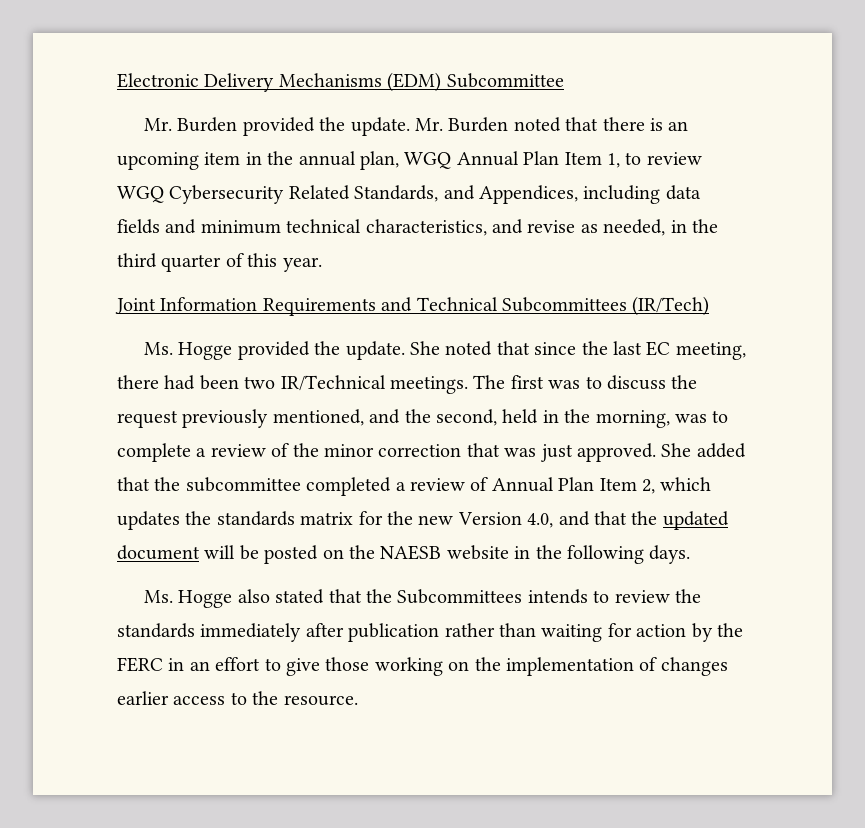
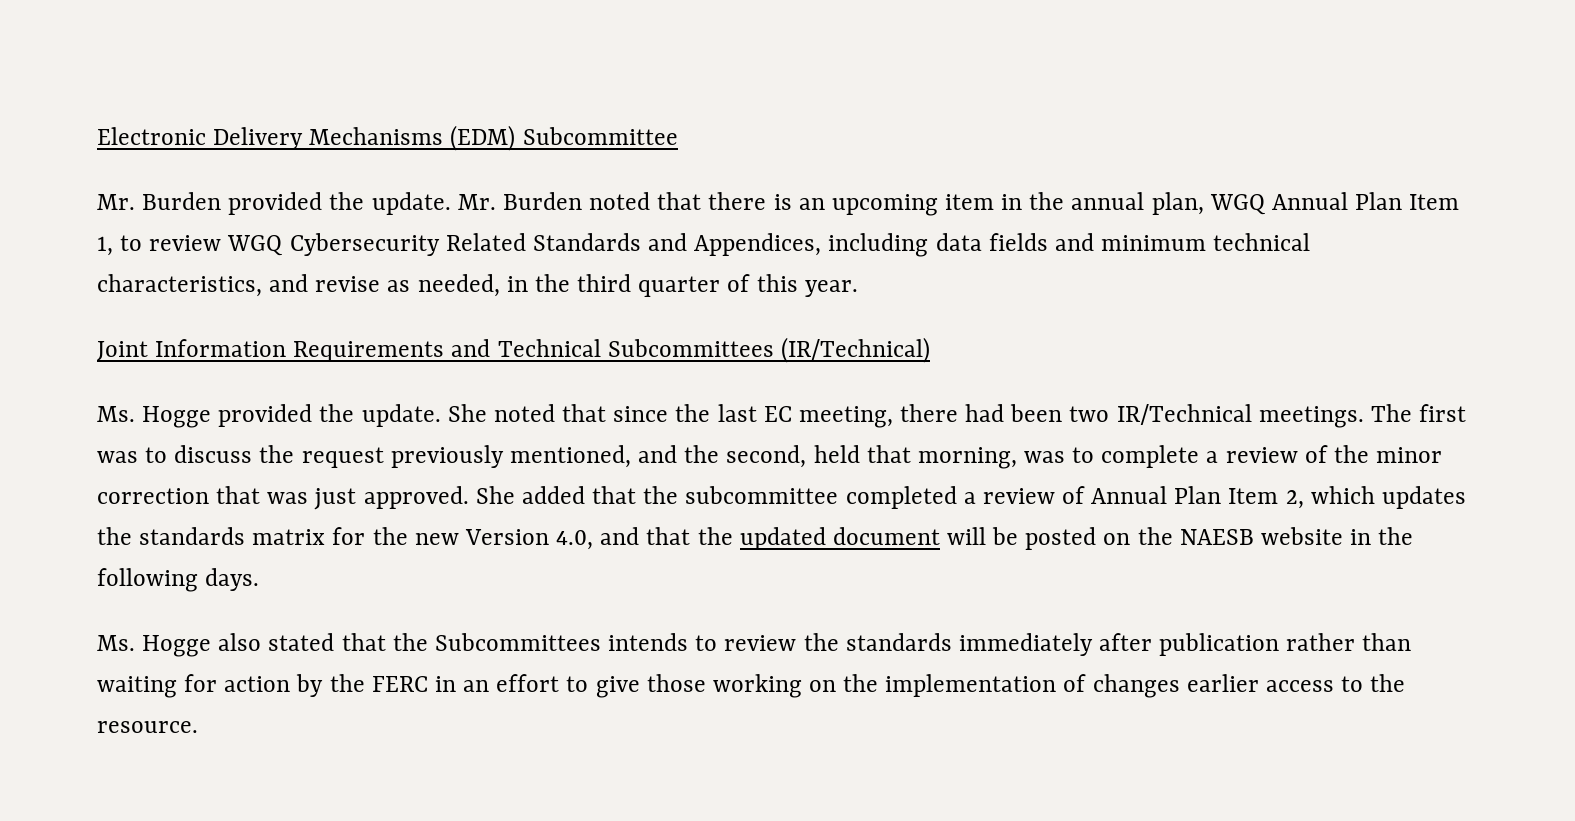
[354,185,439,202] Standards, -> [532,233,641,251] Standards
[632,296,710,316] (IR/Tech) -> [780,337,930,363] (IR/Technical)
[542,409,591,423] in the -> [866,445,911,463] that

